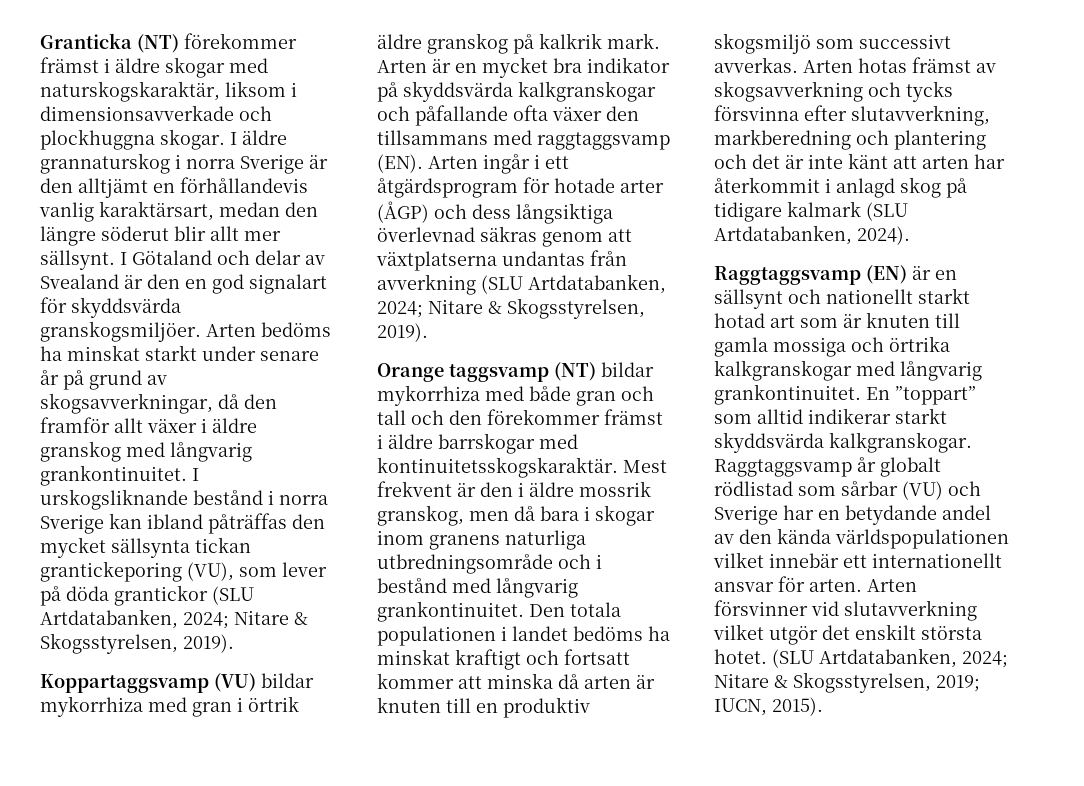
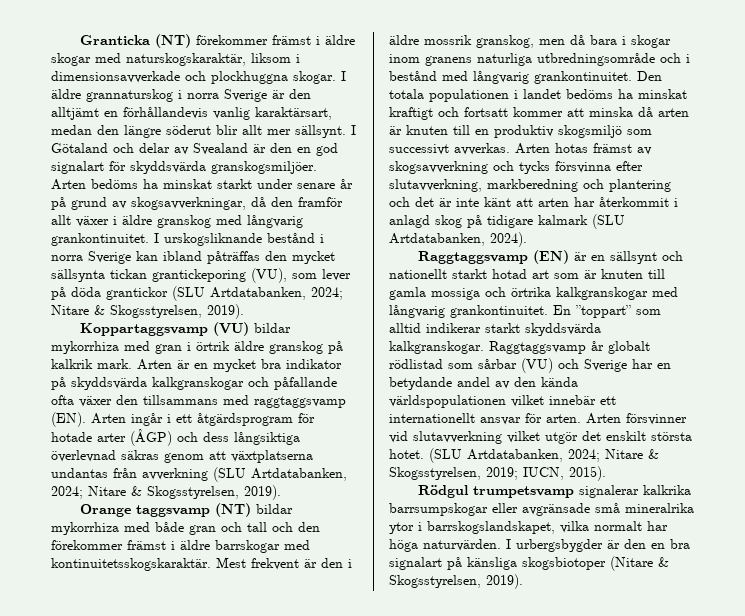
(823, 706) none -> [417,485,691,498] [389,503,694,516] [389,521,668,534] [389,539,690,552] [389,556,669,571] [389,574,523,589] // Rödgul trumpetsvamp signalerar kalkrika barrsumpskogar eller avgränsade små mineralrika ytor i barrskogslandskapet, vilka normalt har höga naturvärden. I urbergsbygder är den en bra signalart på känsliga skogsbiotoper (Nitare & Skogsstyrelsen, 2019).

